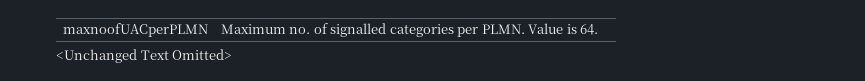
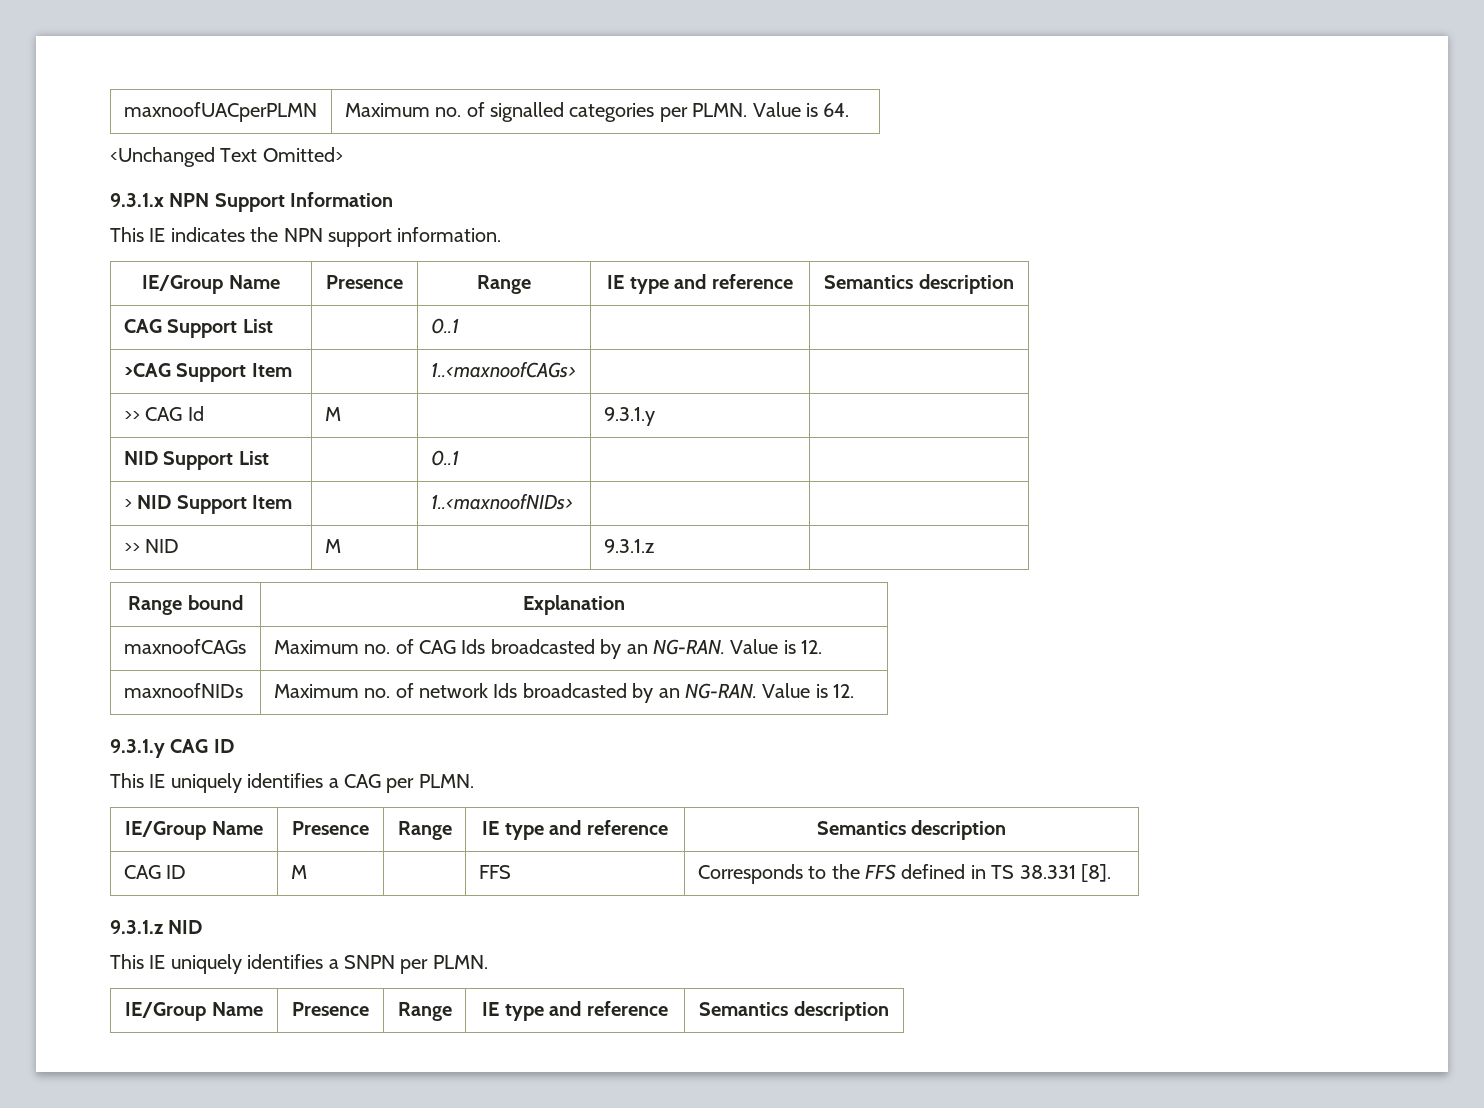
(233, 54) none -> [110,192,394,212] [110,227,502,247] [142,275,280,294] [326,275,403,289] [477,275,531,294] [607,274,793,294] [824,274,1014,294] [123,319,273,338] [430,318,459,334] [123,363,292,382] [430,362,576,378] [123,406,204,421] [324,407,341,421] [603,407,655,426] [123,451,269,470] [430,450,459,466] [123,495,292,514] [430,494,573,510] [123,539,180,553] [324,539,341,553] [603,539,654,553] [128,595,243,615] [523,595,625,615] [123,639,246,654] [273,639,823,659] [123,683,243,698] [273,683,855,703] [110,739,234,758] [110,773,474,793] [125,821,263,840] [292,821,369,835] [397,821,452,840] [482,820,668,840] [816,820,1007,840] [123,865,187,879] [290,865,307,879] [478,865,511,879] [697,864,1111,884] [110,920,203,934] [110,954,488,974] [125,1002,263,1021] [292,1002,369,1016] [397,1002,452,1021] [482,1001,668,1021] [699,1001,889,1021] // 9.3.1.x NPN Support Information // This IE indicates the NPN support information. // IE/Group Name | Presence | Range | IE type and reference | Semantics description // CAG Support List | | 0..1 | | // >CAG Support Item | | 1..<maxnoofCAGs> | | // >> CAG Id | M | | 9.3.1.y | // NID Support List | | 0..1 | | // > NID Support Item | | 1..<maxnoofNIDs> | | // >> NID | M | | 9.3.1.z | // Range bound | Explanation // maxnoofCAGs | Maximum no. of CAG Ids broadcasted by an NG-RAN. Value is 12. // maxnoofNIDs | Maximum no. of network Ids broadcasted by an NG-RAN. Value is 12. // 9.3.1.y CAG ID // This IE uniquely identifies a CAG per PLMN. // IE/Group Name | Presence | Range | IE type and reference | Semantics description // CAG ID | M | | FFS | Corresponds to the FFS defined in TS 38.331 [8]. // 9.3.1.z NID // This IE uniquely identifies a SNPN per PLMN. // IE/Group Name | Presence | Range | IE type and reference | Semantics description

